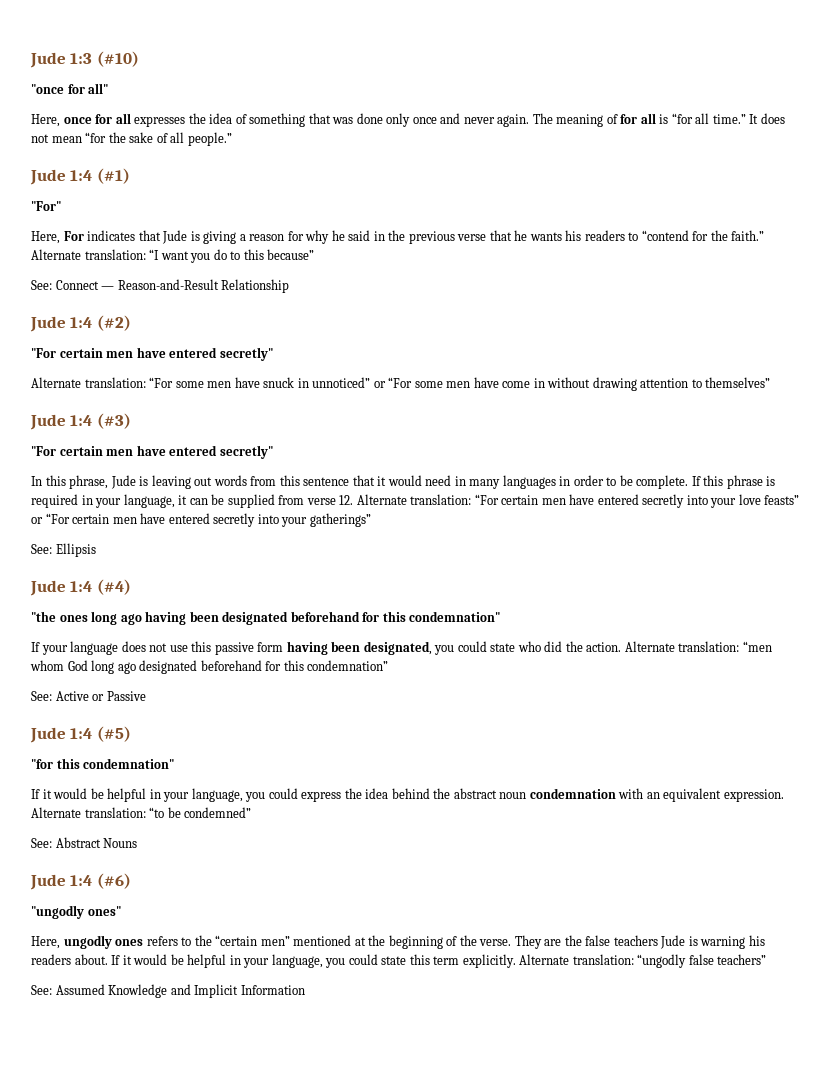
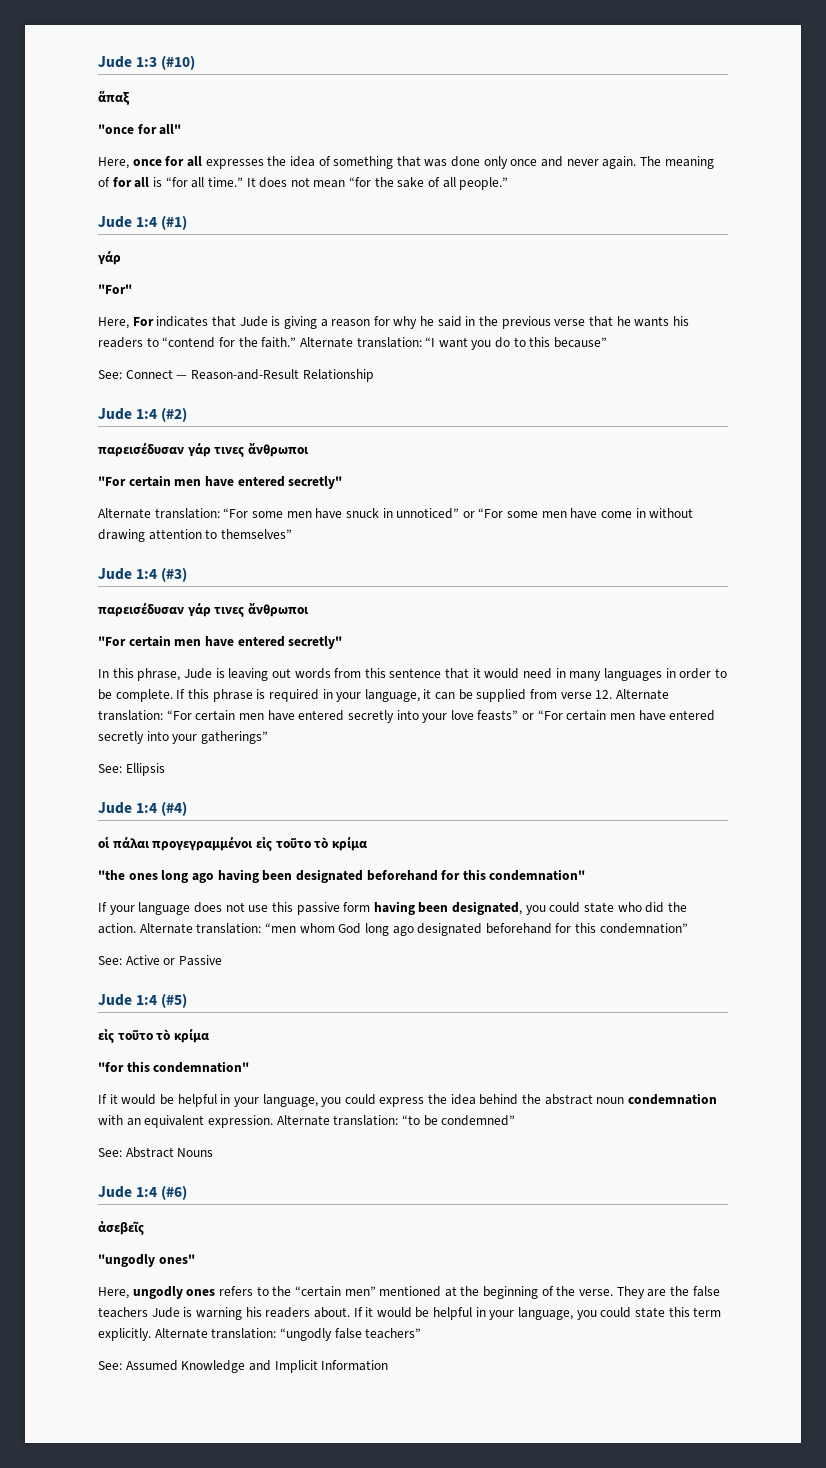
(139, 59) none -> [98,91,130,105] // ἅπαξ
(130, 176) none -> [97,251,121,265] // γάρ
(131, 323) none -> [98,443,308,457] // παρεισέδυσαν γάρ τινες ἄνθρωποι
(131, 421) none -> [98,603,308,617] // παρεισέδυσαν γάρ τινες ἄνθρωποι
(131, 587) none -> [98,837,367,851] // οἱ πάλαι προγεγραμμένοι εἰς τοῦτο τὸ κρίμα
(131, 734) none -> [98,1029,209,1043] // εἰς τοῦτο τὸ κρίμα
(131, 881) none -> [98,1221,144,1235] // ἀσεβεῖς

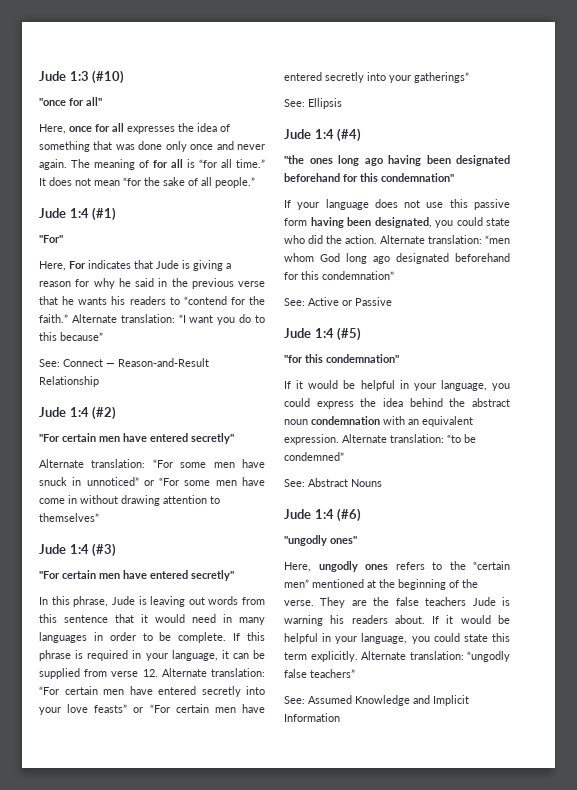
[98,91,130,105] // ἅπαξ -> (125, 77) none
[97,251,121,265] // γάρ -> (117, 214) none
[98,443,308,457] // παρεισέδυσαν γάρ τινες ἄνθρωποι -> (117, 413) none
[98,603,308,617] // παρεισέδυσαν γάρ τινες ἄνθρωποι -> (117, 550) none
[98,837,367,851] // οἱ πάλαι προγεγραμμένοι εἰς τοῦτο τὸ κρίμα -> (362, 135) none
[98,1029,209,1043] // εἰς τοῦτο τὸ κρίμα -> (362, 334) none
[98,1221,144,1235] // ἀσεβεῖς -> (362, 515) none

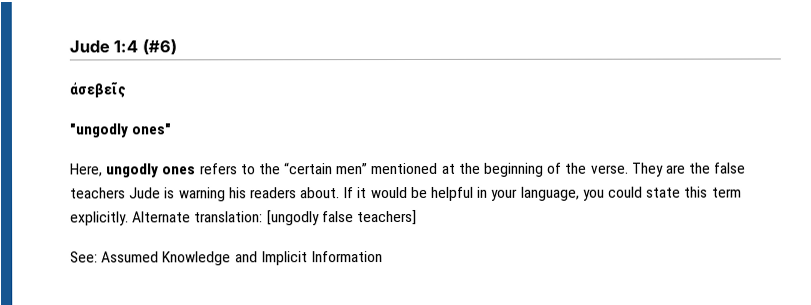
[39,70,125,84] [39,97,102,106] [39,123,230,134] [39,141,265,152] [39,159,265,170] [39,177,255,188] [39,207,117,221] [39,235,63,243] [39,260,231,271] [39,278,265,289] [39,296,265,305] [39,314,265,325] [39,332,103,341] [39,358,209,367] [39,376,99,387] [39,406,117,420] [39,433,234,444] [39,459,265,468] [39,477,265,486] [39,495,220,506] [39,513,99,522] [39,543,117,557] [39,570,234,581] [39,596,265,607] [39,614,265,625] [39,632,265,643] [39,650,265,661] [39,668,265,679] [39,686,265,697] [39,704,265,715] [284,72,469,83] [284,98,342,109] [284,128,362,142] [284,155,510,166] [284,173,454,182] [284,199,510,210] [284,217,510,228] [284,235,510,244] [284,253,510,264] [284,271,394,280] [284,297,392,306] [284,327,362,341] [284,354,399,363] [284,380,510,391] [284,398,510,409] [284,416,473,427] [284,434,476,445] [284,452,344,461] [284,478,382,487] [284,509,311,519] Jude 1:3 (#10) // "once for all" // Here, once for all expresses the idea of something that was done only once and never again. The meaning of for all is “for all time.” It does not mean “for the sake of all people.” // Jude 1:4 (#1) // "For" // Here, For indicates that Jude is giving a reason for why he said in the previous verse that he wants his readers to “contend for the faith.” Alternate translation: “I want you do to this because” // See: Connect — Reason-and-Result Relationship // Jude 1:4 (#2) // "For certain men have entered secretly" // Alternate translation: “For some men have snuck in unnoticed” or “For some men have come in without drawing attention to themselves” // Jude 1:4 (#3) // "For certain men have entered secretly" // In this phrase, Jude is leaving out words from this sentence that it would need in many languages in order to be complete. If this phrase is required in your language, it can be supplied from verse 12. Alternate translation: “For certain men have entered secretly into your love feasts” or “For certain men have entered secretly into your gatherings” // See: Ellipsis // Jude 1:4 (#4) // "the ones long ago having been designated beforehand for this condemnation" // If your language does not use this passive form having been designated, you could state who did the action. Alternate translation: “men whom God long ago designated beforehand for this condemnation” // See: Active or Passive // Jude 1:4 (#5) // "for this condemnation" // If it would be helpful in your language, you could express the idea behind the abstract noun condemnation with an equivalent expression. Alternate translation: “to be condemned” // See: Abstract Nouns // Jude -> [69,40,110,53] Jude
(362, 515) none -> [69,81,126,98] // ἀσεβεῖς
[467,651,510,662] [284,669,355,678] “ungodly false teachers” -> [266,209,417,226] [ungodly false teachers]

